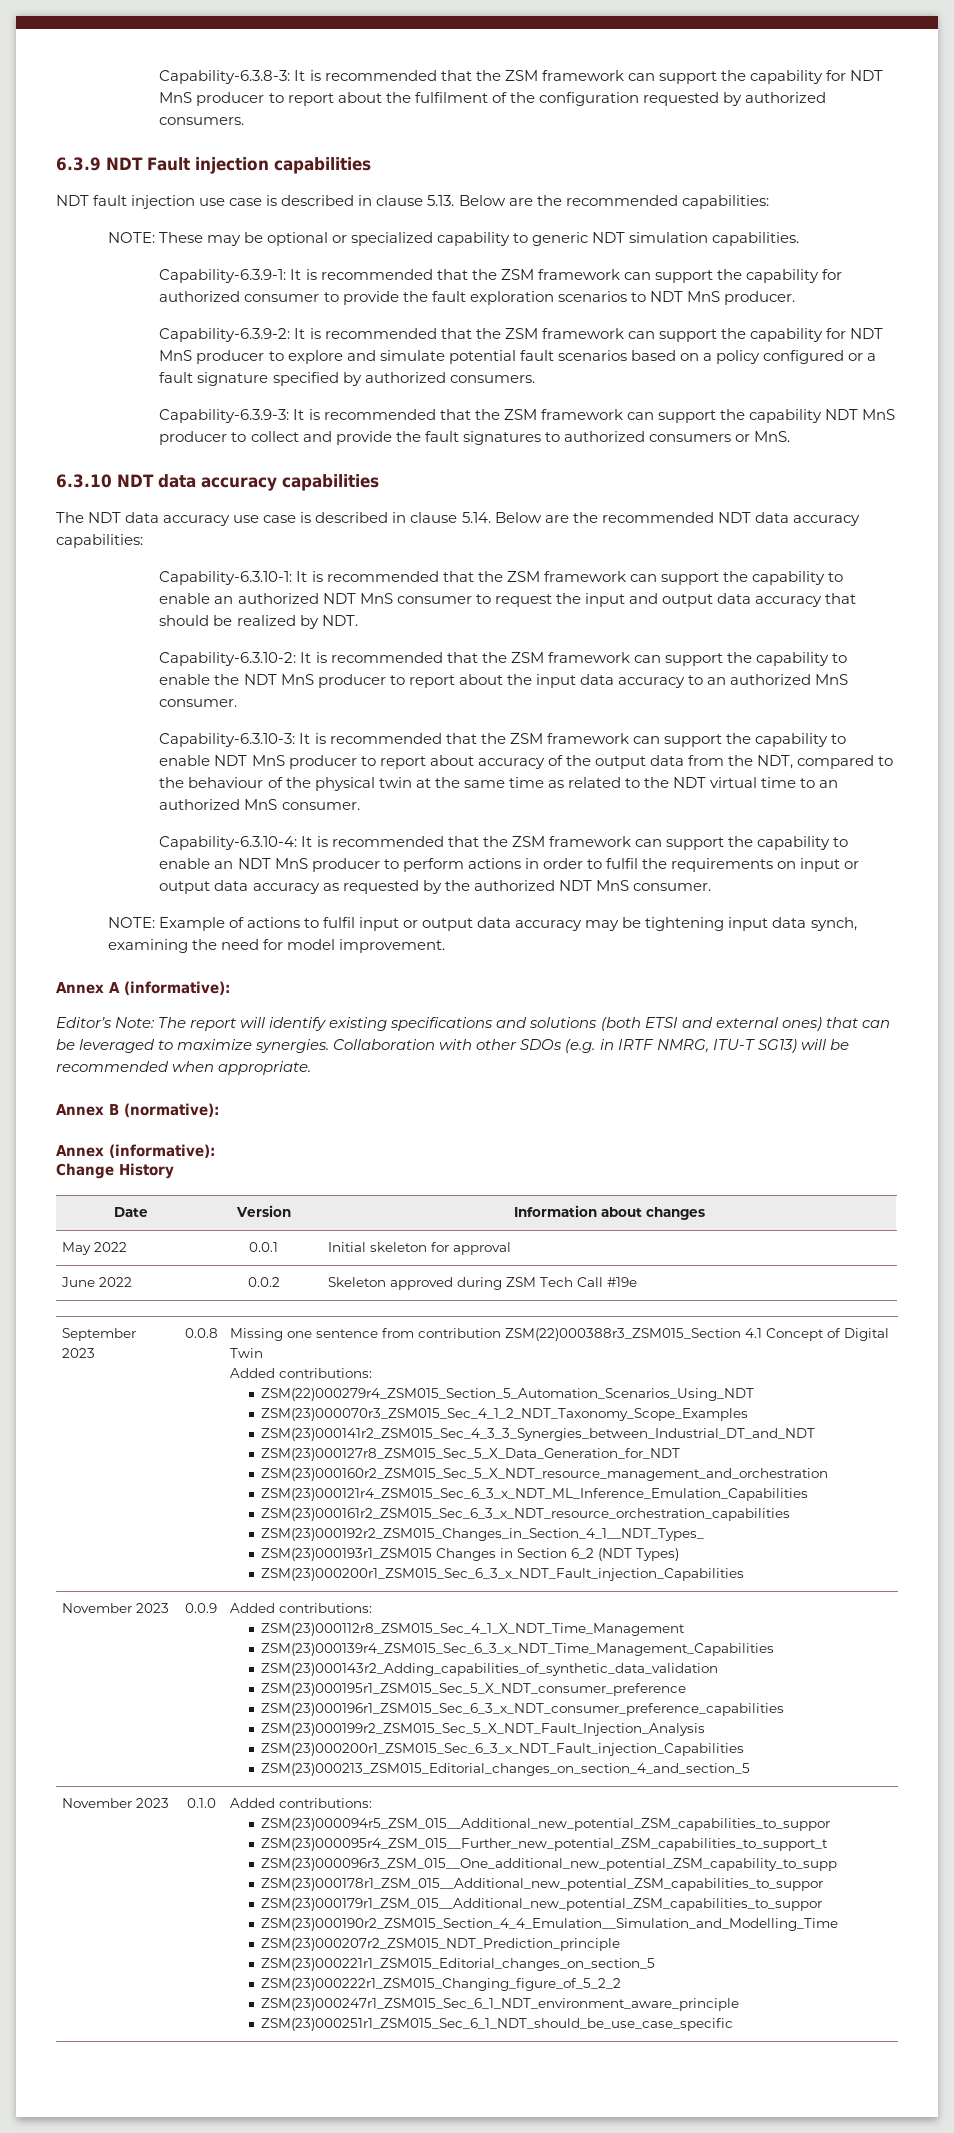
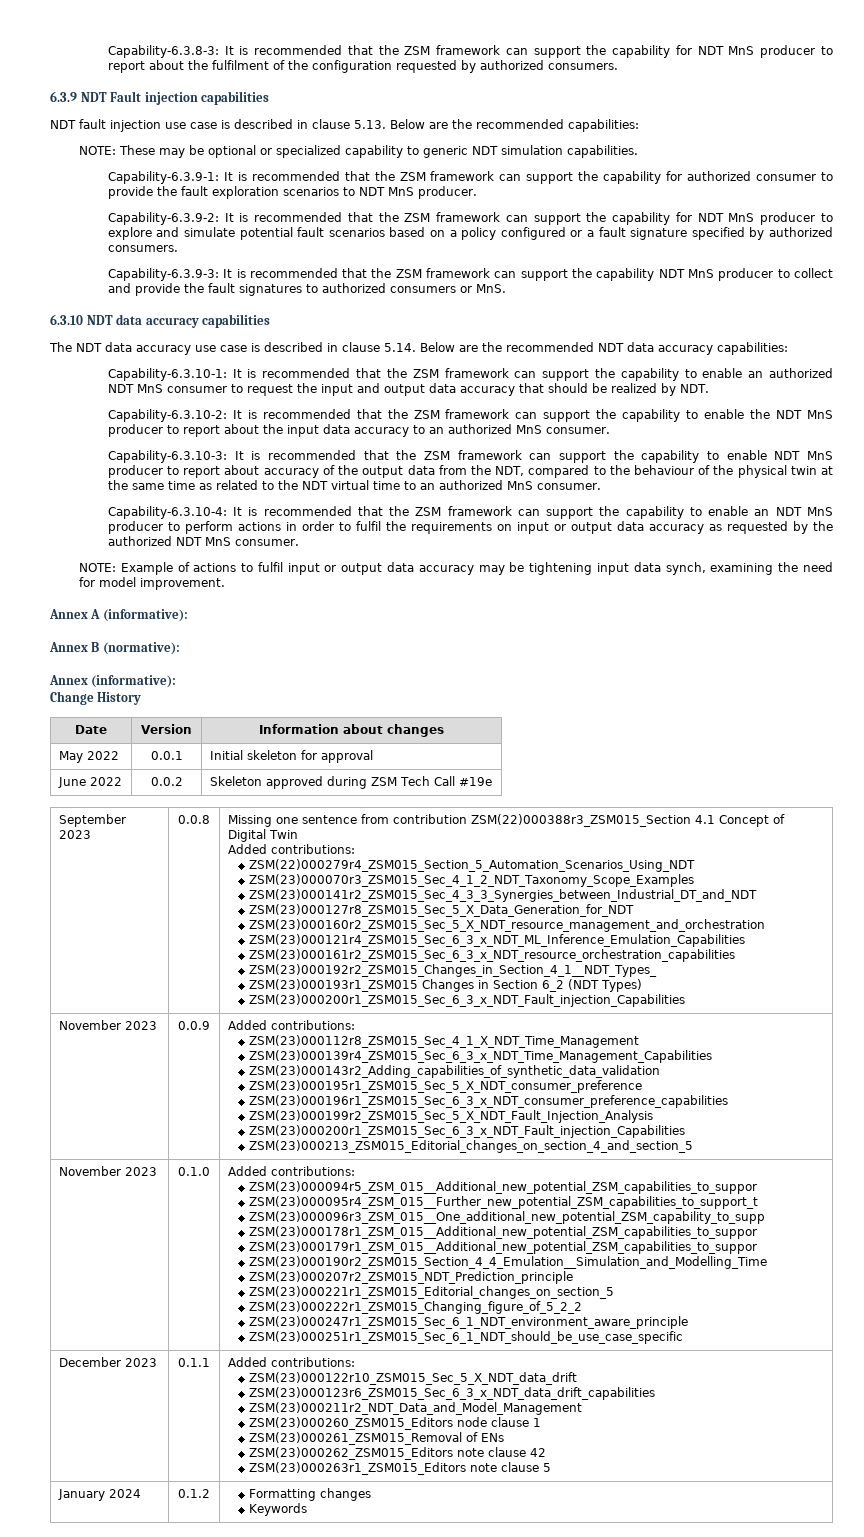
[56,1017,890,1031] [56,1039,849,1053] [56,1061,312,1075] // Editor’s Note: The report will identify existing specifications and solutions (both ETSI and external ones) that can be leveraged to maximize synergies. Collaboration with other SDOs (e.g. in IRTF NMRG, ITU-T SG13) will be recommended when appropriate. -> (188, 615) none
(733, 2024) none -> [58,1357,157,1367] [178,1358,210,1367] [227,1357,355,1367] [249,1372,578,1385] [249,1387,656,1400] [249,1402,583,1415] [249,1417,542,1430] [249,1432,505,1445] [249,1447,547,1460] [249,1462,552,1475] [57,1489,141,1501] [178,1489,210,1498] [249,1488,372,1501] [249,1503,308,1516] // December 2023 | 0.1.1 | Added contributions: // ZSM(23)000122r10_ZSM015_Sec_5_X_NDT_data_drift // ZSM(23)000123r6_ZSM015_Sec_6_3_x_NDT_data_drift_capabilities // ZSM(23)000211r2_NDT_Data_and_Model_Management // ZSM(23)000260_ZSM015_Editors node clause 1 // ZSM(23)000261_ZSM015_Removal of ENs // ZSM(23)000262_ZSM015_Editors note clause 42 // ZSM(23)000263r1_ZSM015_Editors note clause 5 // January 2024 | 0.1.2 | Formatting changes // Keywords

